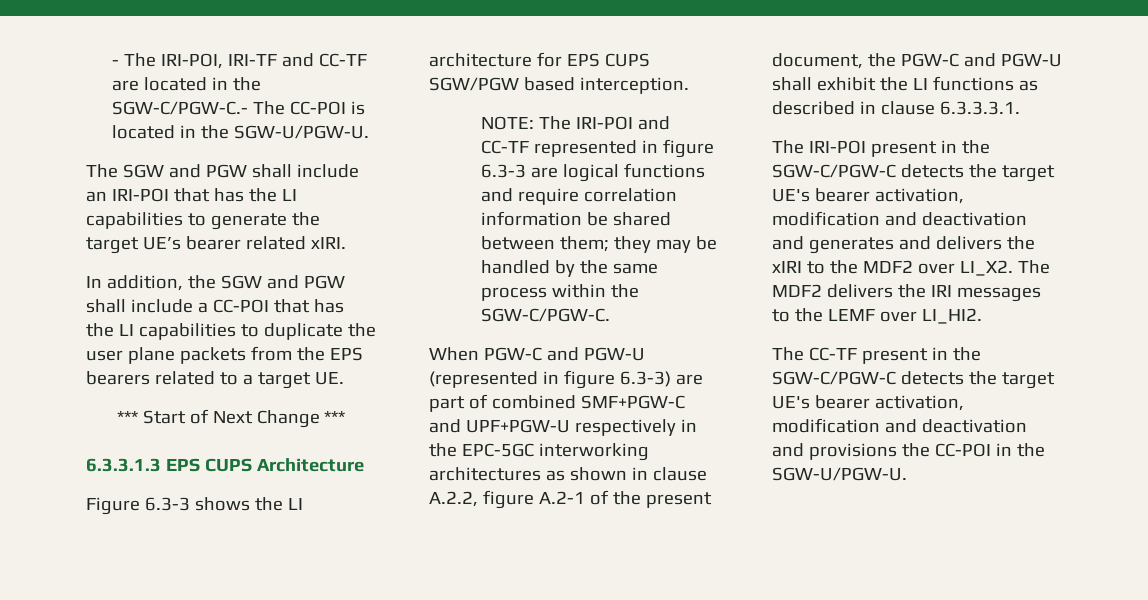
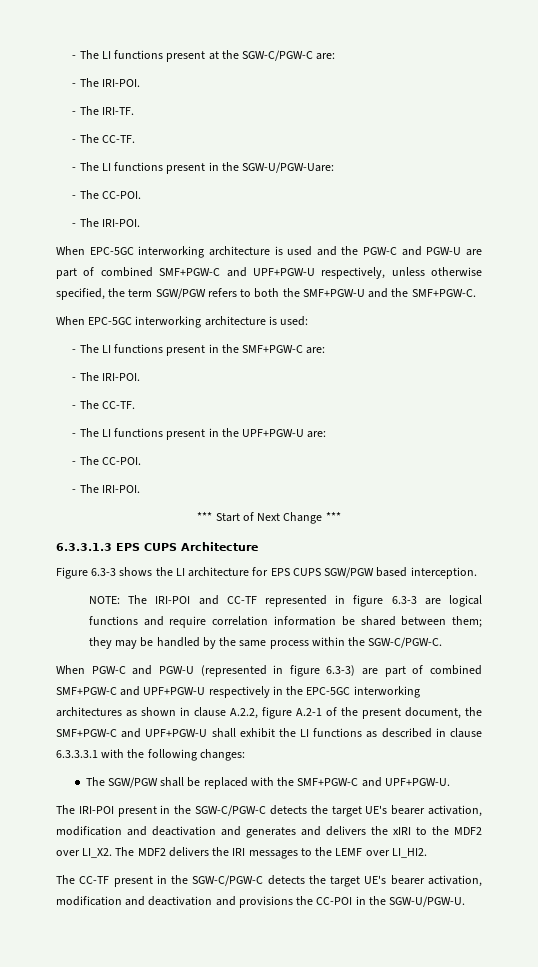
[112,53,368,69] [112,77,262,91] [112,101,366,115] [112,125,370,139] [86,164,359,178] [86,188,297,202] [86,212,320,230] [86,236,346,254] [86,275,345,291] [86,299,344,313] [86,323,376,340] [86,346,363,364] [86,371,344,389] - The IRI-POI, IRI-TF and CC-TF are located in the SGW-C/PGW-C.- The CC-POI is located in the SGW-U/PGW-U. // The SGW and PGW shall include an IRI-POI that has the LI capabilities to generate the target UE’s bearer related xIRI. // In addition, the SGW and PGW shall include a CC-POI that has the LI capabilities to duplicate the user plane packets from the EPS bearers related to a target UE. -> [72,50,336,62] [72,78,140,87] [72,106,134,115] [72,134,135,143] [72,162,335,174] [72,190,141,199] [72,218,140,227] [56,246,482,258] [56,267,482,279] [56,288,476,300] [56,316,309,328] [72,344,326,356] [72,372,140,381] [72,400,135,409] [72,428,327,440] [72,456,141,465] [72,484,140,493] - The LI functions present at the SGW-C/PGW-C are: // - The IRI-POI. // - The IRI-TF. // - The CC-TF. // - The LI functions present in the SGW-U/PGW-Uare: // - The CC-POI. // - The IRI-POI. // When EPC-5GC interworking architecture is used and the PGW-C and PGW-U are part of combined SMF+PGW-C and UPF+PGW-U respectively, unless otherwise specified, the term SGW/PGW refers to both the SMF+PGW-U and the SMF+PGW-C. // When EPC-5GC interworking architecture is used: // - The LI functions present in the SMF+PGW-C are: // - The IRI-POI. // - The CC-TF. // - The LI functions present in the UPF+PGW-U are: // - The CC-POI. // - The IRI-POI.
[900,53,1062,67] PGW-C and PGW-U -> [56,728,208,738] SMF+PGW-C and UPF+PGW-U
[939,101,1020,115] 6.3.3.3.1. -> [56,749,245,761] [85,777,450,789] 6.3.3.3.1 with the following changes: // The SGW/PGW shall be replaced with the SMF+PGW-C and UPF+PGW-U.

